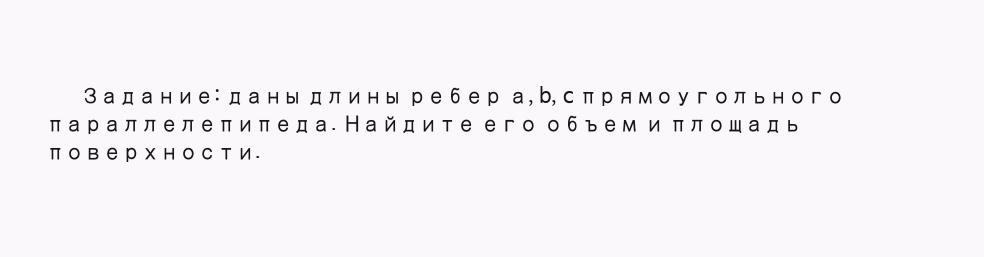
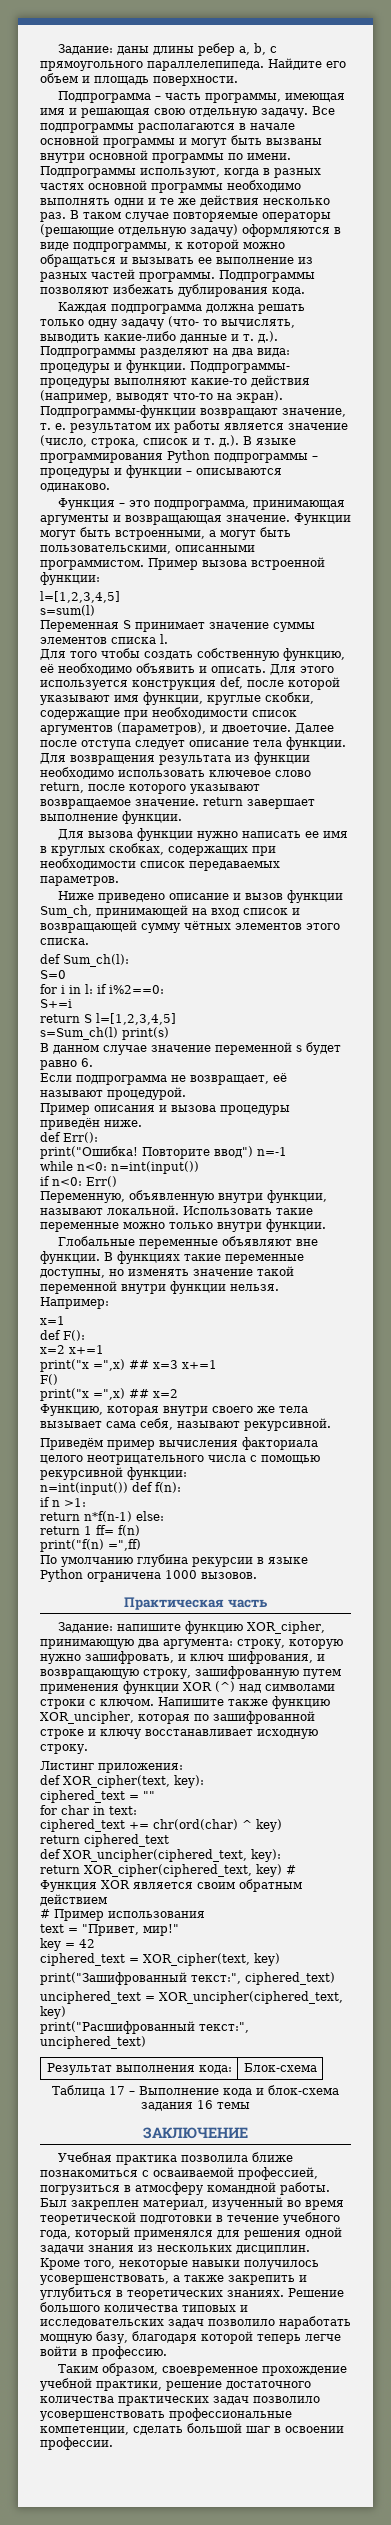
(261, 154) none -> [58,91,346,103] [40,106,335,118] [40,123,295,133] [40,135,322,148] [40,150,291,163] [40,166,321,178] [40,180,301,193] [40,195,330,207] [40,210,331,222] [40,224,341,237] [40,239,285,252] [40,254,313,267] [40,269,315,282] [40,284,305,297] [58,302,306,314] [40,316,295,329] [40,331,278,343] [40,346,290,358] [40,360,290,373] [40,375,310,388] [40,390,283,403] [40,405,346,418] [40,420,348,433] [40,435,296,448] [40,450,318,463] [40,465,282,478] [40,483,110,492] [58,498,346,510] [40,513,351,525] [40,527,291,540] [40,545,255,554] [40,557,325,570] [40,572,100,585] [40,591,120,603] [40,605,95,616] [40,620,315,632] [40,634,168,644] [40,648,345,661] [40,663,334,675] [40,677,340,690] [40,692,314,705] [40,707,297,720] [40,722,334,735] [40,737,346,750] [40,752,310,765] [40,767,311,779] [40,782,260,794] [40,797,315,809] [40,811,182,824] [58,828,349,841] [40,843,276,856] [40,858,280,871] [40,876,119,886] [58,890,344,903] [40,905,300,918] [40,920,340,933] [40,938,89,945] [40,954,129,967] [40,970,66,979] [40,984,164,994] [40,999,72,1008] [40,1013,176,1025] [40,1027,169,1040] [40,1042,341,1055] [40,1058,93,1070] [40,1073,287,1085] [40,1087,186,1100] [40,1103,290,1115] [40,1118,142,1130] [40,1132,98,1143] [40,1146,287,1159] [40,1161,199,1174] [40,1176,117,1187] [40,1190,327,1203] [40,1205,313,1215] [40,1219,326,1232] [58,1236,319,1249] [40,1251,304,1264] [40,1266,294,1279] [40,1281,279,1294] [40,1297,109,1309] [40,1316,65,1325] [40,1330,85,1341] [40,1345,104,1354] [40,1359,217,1372] [40,1374,58,1385] [40,1388,178,1401] [40,1404,308,1416] [40,1418,331,1431] [40,1437,318,1450] [40,1455,320,1465] [40,1467,187,1480] [40,1482,181,1495] [40,1497,86,1507] [40,1511,164,1522] [40,1525,140,1536] [40,1539,141,1552] [40,1554,308,1567] [40,1569,257,1582] [124,1597,267,1610] [58,1621,326,1634] [40,1639,343,1649] [40,1651,325,1664] [40,1666,341,1679] [40,1681,335,1694] [40,1696,330,1709] [40,1711,315,1724] [40,1729,318,1739] [40,1744,88,1754] [40,1761,183,1773] [40,1775,204,1788] [40,1790,155,1803] [40,1805,137,1815] [40,1819,282,1832] [40,1834,169,1847] [40,1849,281,1862] [40,1864,296,1877] [40,1879,302,1892] [40,1894,107,1906] [40,1909,205,1921] [40,1924,179,1936] [40,1938,95,1951] [40,1953,280,1966] [40,1972,335,1985] [40,1991,343,2004] [40,2006,66,2019] [40,2021,249,2034] [40,2036,146,2049] [46,2063,232,2075] [243,2063,317,2072] [52,2085,339,2097] [141,2100,250,2111] [143,2127,248,2139] [58,2152,294,2165] [40,2167,318,2180] [40,2182,330,2195] [40,2197,344,2210] [40,2212,340,2225] [40,2227,342,2240] [40,2245,310,2254] [40,2258,319,2270] [40,2275,307,2285] [40,2287,344,2300] [40,2302,248,2312] [40,2316,351,2329] [40,2331,341,2344] [40,2346,167,2359] [58,2363,348,2376] [40,2378,311,2391] [40,2396,320,2406] [40,2408,292,2421] [40,2423,344,2435] [40,2437,113,2450] // Подпрограмма – часть программы, имеющая имя и решающая свою отдельную задачу. Все подпрограммы располагаются в начале основной программы и могут быть вызваны внутри основной программы по имени. Подпрограммы используют, когда в разных частях основной программы необходимо выполнять одни и те же действия несколько раз. В таком случае повторяемые операторы (решающие отдельную задачу) оформляются в виде подпрограммы, к которой можно обращаться и вызывать ее выполнение из разных частей программы. Подпрограммы позволяют избежать дублирования кода. // Каждая подпрограмма должна решать только одну задачу (что- то вычислять, выводить какие-либо данные и т. д.). Подпрограммы разделяют на два вида: процедуры и функции. Подпрограммы- процедуры выполняют какие-то действия (например, выводят что-то на экран). Подпрограммы-функции возвращают значение, т. е. результатом их работы является значение (число, строка, список и т. д.). В языке программирования Python подпрограммы – процедуры и функции – описываются одинаково. // Функция – это подпрограмма, принимающая аргументы и возвращающая значение. Функции могут быть встроенными, а могут быть пользовательскими, описанными программистом. Пример вызова встроенной функции: // l=[1,2,3,4,5] // s=sum(l) // Переменная S принимает значение суммы элементов списка l. // Для того чтобы создать собственную функцию, её необходимо объявить и описать. Для этого используется конструкция def, после которой указывают имя функции, круглые скобки, содержащие при необходимости список аргументов (параметров), и двоеточие. Далее после отступа следует описание тела функции. Для возвращения результата из функции необходимо использовать ключевое слово return, после которого указывают возвращаемое значение. return завершает выполнение функции. // Для вызова функции нужно написать ее имя в круглых скобках, содержащих при необходимости список передаваемых параметров. // Ниже приведено описание и вызов функции Sum_ch, принимающей на вход список и возвращающей сумму чётных элементов этого списка. // def Sum_ch(l): // S=0 // for i in l: if i%2==0: // S+=i // return S l=[1,2,3,4,5] // s=Sum_ch(l) print(s) // В данном случае значение переменной s будет равно 6. // Если подпрограмма не возвращает, её называют процедурой. // Пример описания и вызова процедуры приведён ниже. // def Err(): // print("Ошибка! Повторите ввод") n=-1 // while n<0: n=int(input()) // if n<0: Err() // Переменную, объявленную внутри функции, называют локальной. Использовать такие переменные можно только внутри функции. // Глобальные переменные объявляют вне функции. В функциях такие переменные доступны, но изменять значение такой переменной внутри функции нельзя. Например: // x=1 // def F(): // x=2 x+=1 // print("x =",x) ## x=3 x+=1 // F() // print("x =",x) ## x=2 // Функцию, которая внутри своего же тела вызывает сама себя, называют рекурсивной. // Приведём пример вычисления факториала целого неотрицательного числа с помощью рекурсивной функции: // n=int(input()) def f(n): // if n >1: // return n*f(n-1) else: // return 1 ff= f(n) // print("f(n) =",ff) // По умолчанию глубина рекурсии в языке Python ограничена 1000 вызовов. // Практическая часть // Задание: напишите функцию XOR_cipher, принимающую два аргумента: строку, которую нужно зашифровать, и ключ шифрования, и возвращающую строку, зашифрованную путем применения функции XOR (^) над символами строки с ключом. Напишите также функцию XOR_uncipher, которая по зашифрованной строке и ключу восстанавливает исходную строку. // Листинг приложения: // def XOR_cipher(text, key): // ciphered_text = "" // for char in text: // ciphered_text += chr(ord(char) ^ key) // return ciphered_text // def XOR_uncipher(ciphered_text, key): // return XOR_cipher(ciphered_text, key) # Функция XOR является своим обратным действием // # Пример использования // text = "Привет, мир!" // key = 42 // ciphered_text = XOR_cipher(text, key) // print("Зашифрованный текст:", ciphered_text) // unciphered_text = XOR_uncipher(ciphered_text, key) // print("Расшифрованный текст:", unciphered_text) // Результат выполнения кода: | Блок-схема // Таблица 17 – Выполнение кода и блок-схема задания 16 темы // ЗАКЛЮЧЕНИЕ // Учебная практика позволила ближе познакомиться с осваиваемой профессией, погрузиться в атмосферу командной работы. Был закреплен материал, изученный во время теоретической подготовки в течение учебного года, который применялся для решения одной задачи знания из нескольких дисциплин. Кроме того, некоторые навыки получилось усовершенствовать, а также закрепить и углубиться в теоретических знаниях. Решение большого количества типовых и исследовательских задач позволило наработать мощную базу, благодаря которой теперь легче войти в профессию. // Таким образом, своевременное прохождение учебной практики, решение достаточного количества практических задач позволило усовершенствовать профессиональные компетенции, сделать большой шаг в освоении профессии.

